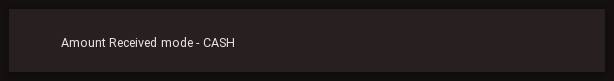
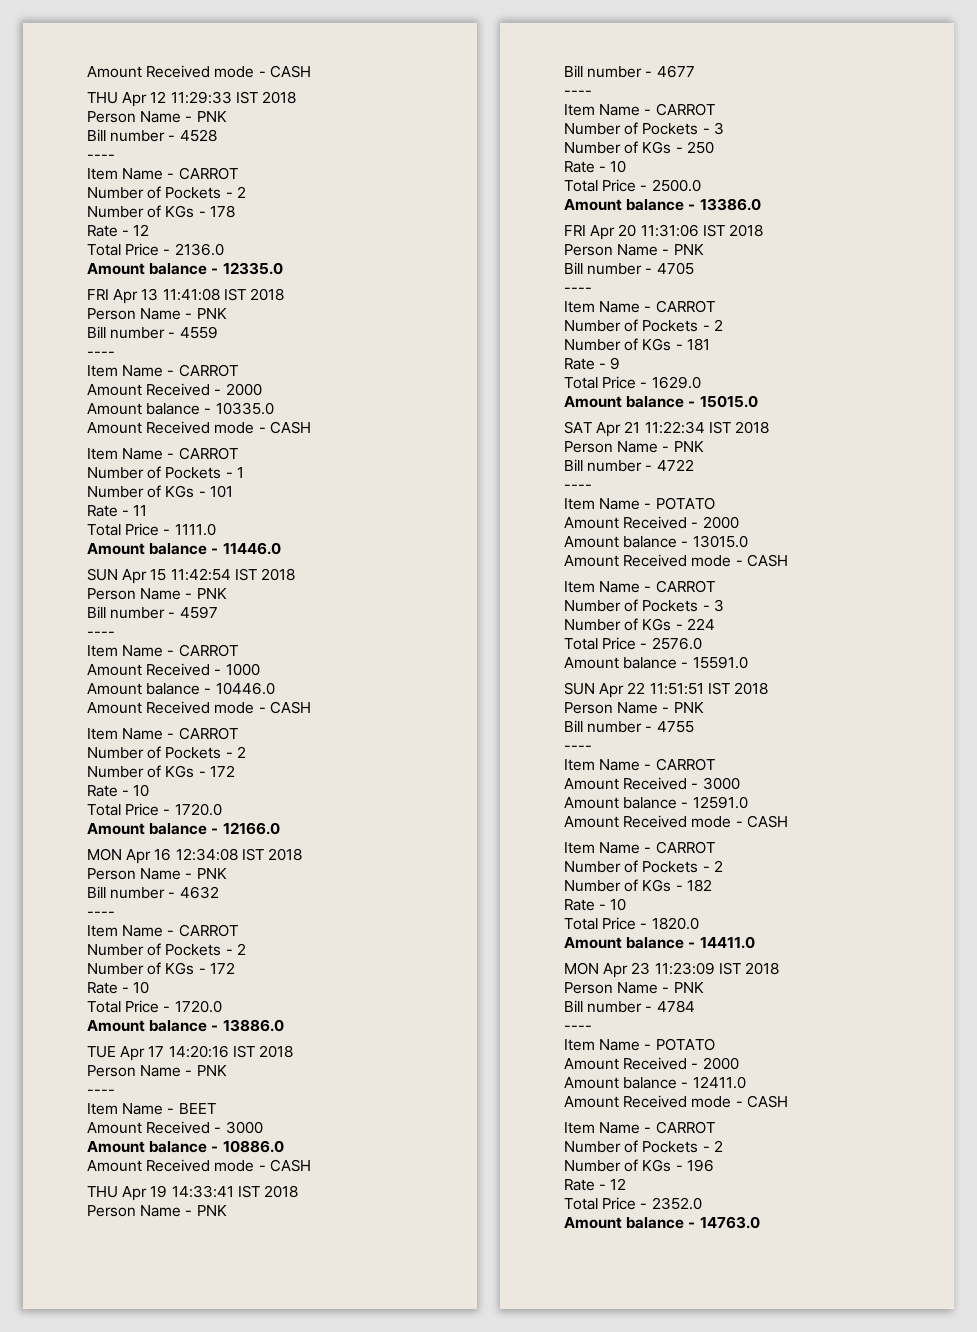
[61,37,235,47] Amount Received mode - CASH -> [87,65,311,78] [87,91,296,107] [87,111,227,123] [87,129,217,142] [87,154,115,160] [87,167,238,180] [87,186,246,199] [87,205,235,218] [87,224,150,237] [87,243,224,256] [87,262,283,275] [87,288,284,304] [87,308,227,320] [87,326,218,339] [87,351,115,357] [87,364,238,377] [87,383,262,396] [87,402,274,415] [87,421,311,434] [87,447,238,460] [87,466,244,479] [87,485,233,498] [87,505,148,517] [87,523,216,536] [87,542,281,555] [87,568,295,584] [87,588,227,600] [87,606,218,619] [87,631,115,637] [87,644,238,657] [87,663,260,676] [87,682,275,695] [87,701,311,714] [87,727,238,740] [87,746,246,759] [87,765,235,778] [87,784,150,797] [87,803,222,816] [87,822,280,835] [87,848,302,864] [87,868,227,880] [87,886,219,899] [87,911,115,917] [87,924,238,937] [87,943,246,956] [87,962,235,975] [87,981,150,994] [87,1000,222,1013] [87,1019,284,1032] [87,1045,293,1061] [87,1065,227,1077] [87,1089,115,1095] [87,1103,216,1115] [87,1121,263,1134] [87,1140,284,1153] [87,1159,311,1172] [87,1185,298,1201] [87,1205,227,1217] [564,65,695,78] [564,90,592,96] [564,103,715,116] [564,122,724,135] [564,141,714,154] [564,160,627,173] [564,179,701,192] [564,198,761,211] [564,224,763,240] [564,244,704,256] [564,262,694,275] [564,287,592,293] [564,300,715,313] [564,319,723,332] [564,338,710,351] [564,357,621,370] [564,376,701,389] [564,395,758,408] [564,421,769,437] [564,441,704,453] [564,459,694,472] [564,484,592,490] [564,497,715,510] [564,516,739,529] [564,535,748,548] [564,554,788,567] [564,580,715,593] [564,599,724,612] [564,618,715,631] [564,637,702,650] [564,656,748,669] [564,682,768,698] [564,702,704,714] [564,720,694,733] [564,745,592,751] [564,758,715,771] [564,777,740,790] [564,796,748,809] [564,815,788,828] [564,841,715,854] [564,860,723,873] [564,879,712,892] [564,898,627,911] [564,917,699,930] [564,936,755,949] [564,962,779,978] [564,982,704,994] [564,1000,695,1013] [564,1025,592,1031] [564,1038,715,1051] [564,1057,739,1070] [564,1076,746,1089] [564,1095,788,1108] [564,1121,715,1134] [564,1140,723,1153] [564,1159,714,1172] [564,1178,627,1191] [564,1197,702,1210] [564,1216,760,1229] Amount Received mode - CASH // THU Apr 12 11:29:33 IST 2018 // Person Name - PNK // Bill number - 4528 // ---- // Item Name - CARROT // Number of Pockets - 2 // Number of KGs - 178 // Rate - 12 // Total Price - 2136.0 // Amount balance - 12335.0 // FRI Apr 13 11:41:08 IST 2018 // Person Name - PNK // Bill number - 4559 // ---- // Item Name - CARROT // Amount Received - 2000 // Amount balance - 10335.0 // Amount Received mode - CASH // Item Name - CARROT // Number of Pockets - 1 // Number of KGs - 101 // Rate - 11 // Total Price - 1111.0 // Amount balance - 11446.0 // SUN Apr 15 11:42:54 IST 2018 // Person Name - PNK // Bill number - 4597 // ---- // Item Name - CARROT // Amount Received - 1000 // Amount balance - 10446.0 // Amount Received mode - CASH // Item Name - CARROT // Number of Pockets - 2 // Number of KGs - 172 // Rate - 10 // Total Price - 1720.0 // Amount balance - 12166.0 // MON Apr 16 12:34:08 IST 2018 // Person Name - PNK // Bill number - 4632 // ---- // Item Name - CARROT // Number of Pockets - 2 // Number of KGs - 172 // Rate - 10 // Total Price - 1720.0 // Amount balance - 13886.0 // TUE Apr 17 14:20:16 IST 2018 // Person Name - PNK // ---- // Item Name - BEET // Amount Received - 3000 // Amount balance - 10886.0 // Amount Received mode - CASH // THU Apr 19 14:33:41 IST 2018 // Person Name - PNK // Bill number - 4677 // ---- // Item Name - CARROT // Number of Pockets - 3 // Number of KGs - 250 // Rate - 10 // Total Price - 2500.0 // Amount balance - 13386.0 // FRI Apr 20 11:31:06 IST 2018 // Person Name - PNK // Bill number - 4705 // ---- // Item Name - CARROT // Number of Pockets - 2 // Number of KGs - 181 // Rate - 9 // Total Price - 1629.0 // Amount balance - 15015.0 // SAT Apr 21 11:22:34 IST 2018 // Person Name - PNK // Bill number - 4722 // ---- // Item Name - POTATO // Amount Received - 2000 // Amount balance - 13015.0 // Amount Received mode - CASH // Item Name - CARROT // Number of Pockets - 3 // Number of KGs - 224 // Total Price - 2576.0 // Amount balance - 15591.0 // SUN Apr 22 11:51:51 IST 2018 // Person Name - PNK // Bill number - 4755 // ---- // Item Name - CARROT // Amount Received - 3000 // Amount balance - 12591.0 // Amount Received mode - CASH // Item Name - CARROT // Number of Pockets - 2 // Number of KGs - 182 // Rate - 10 // Total Price - 1820.0 // Amount balance - 14411.0 // MON Apr 23 11:23:09 IST 2018 // Person Name - PNK // Bill number - 4784 // ---- // Item Name - POTATO // Amount Received - 2000 // Amount balance - 12411.0 // Amount Received mode - CASH // Item Name - CARROT // Number of Pockets - 2 // Number of KGs - 196 // Rate - 12 // Total Price - 2352.0 // Amount balance - 14763.0

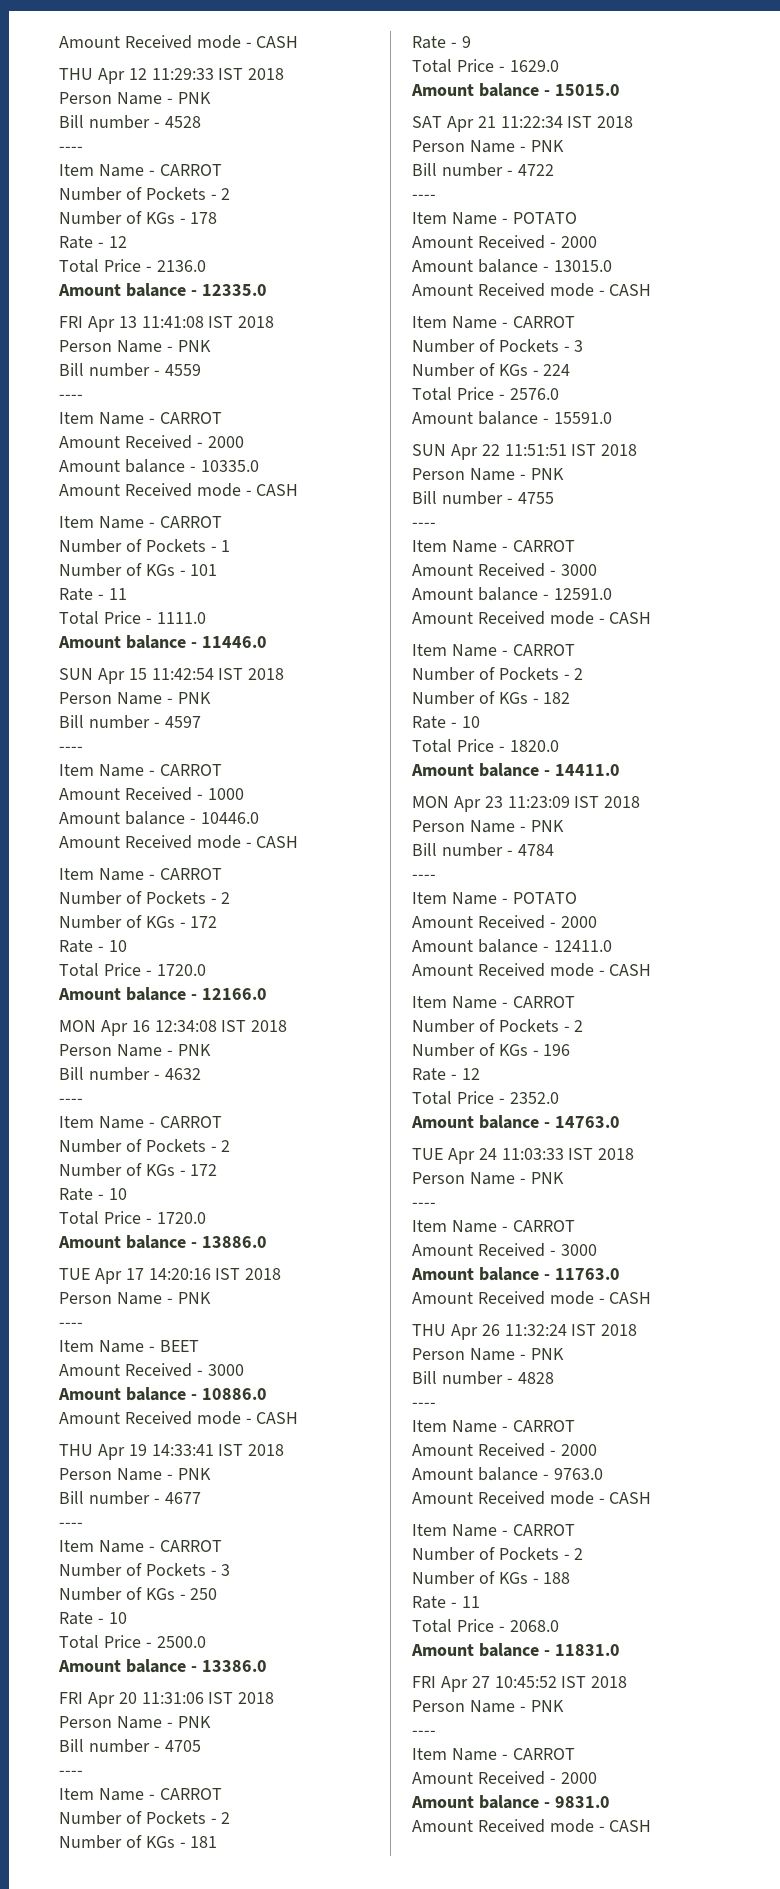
(760, 1222) none -> [412,1148,635,1164] [412,1172,564,1185] [412,1202,436,1208] [412,1220,575,1233] [412,1243,597,1257] [411,1267,620,1281] [412,1291,652,1305] [412,1324,638,1340] [412,1348,564,1361] [412,1371,554,1385] [412,1402,436,1408] [412,1420,575,1433] [412,1443,597,1457] [412,1467,603,1481] [412,1491,652,1505] [412,1524,575,1537] [412,1547,584,1561] [412,1571,571,1585] [412,1596,480,1609] [412,1619,559,1633] [411,1643,620,1657] [412,1676,628,1692] [412,1700,564,1713] [412,1730,436,1736] [412,1748,575,1761] [412,1771,597,1785] [411,1795,610,1809] [412,1819,652,1833] // TUE Apr 24 11:03:33 IST 2018 // Person Name - PNK // ---- // Item Name - CARROT // Amount Received - 3000 // Amount balance - 11763.0 // Amount Received mode - CASH // THU Apr 26 11:32:24 IST 2018 // Person Name - PNK // Bill number - 4828 // ---- // Item Name - CARROT // Amount Received - 2000 // Amount balance - 9763.0 // Amount Received mode - CASH // Item Name - CARROT // Number of Pockets - 2 // Number of KGs - 188 // Rate - 11 // Total Price - 2068.0 // Amount balance - 11831.0 // FRI Apr 27 10:45:52 IST 2018 // Person Name - PNK // ---- // Item Name - CARROT // Amount Received - 2000 // Amount balance - 9831.0 // Amount Received mode - CASH

